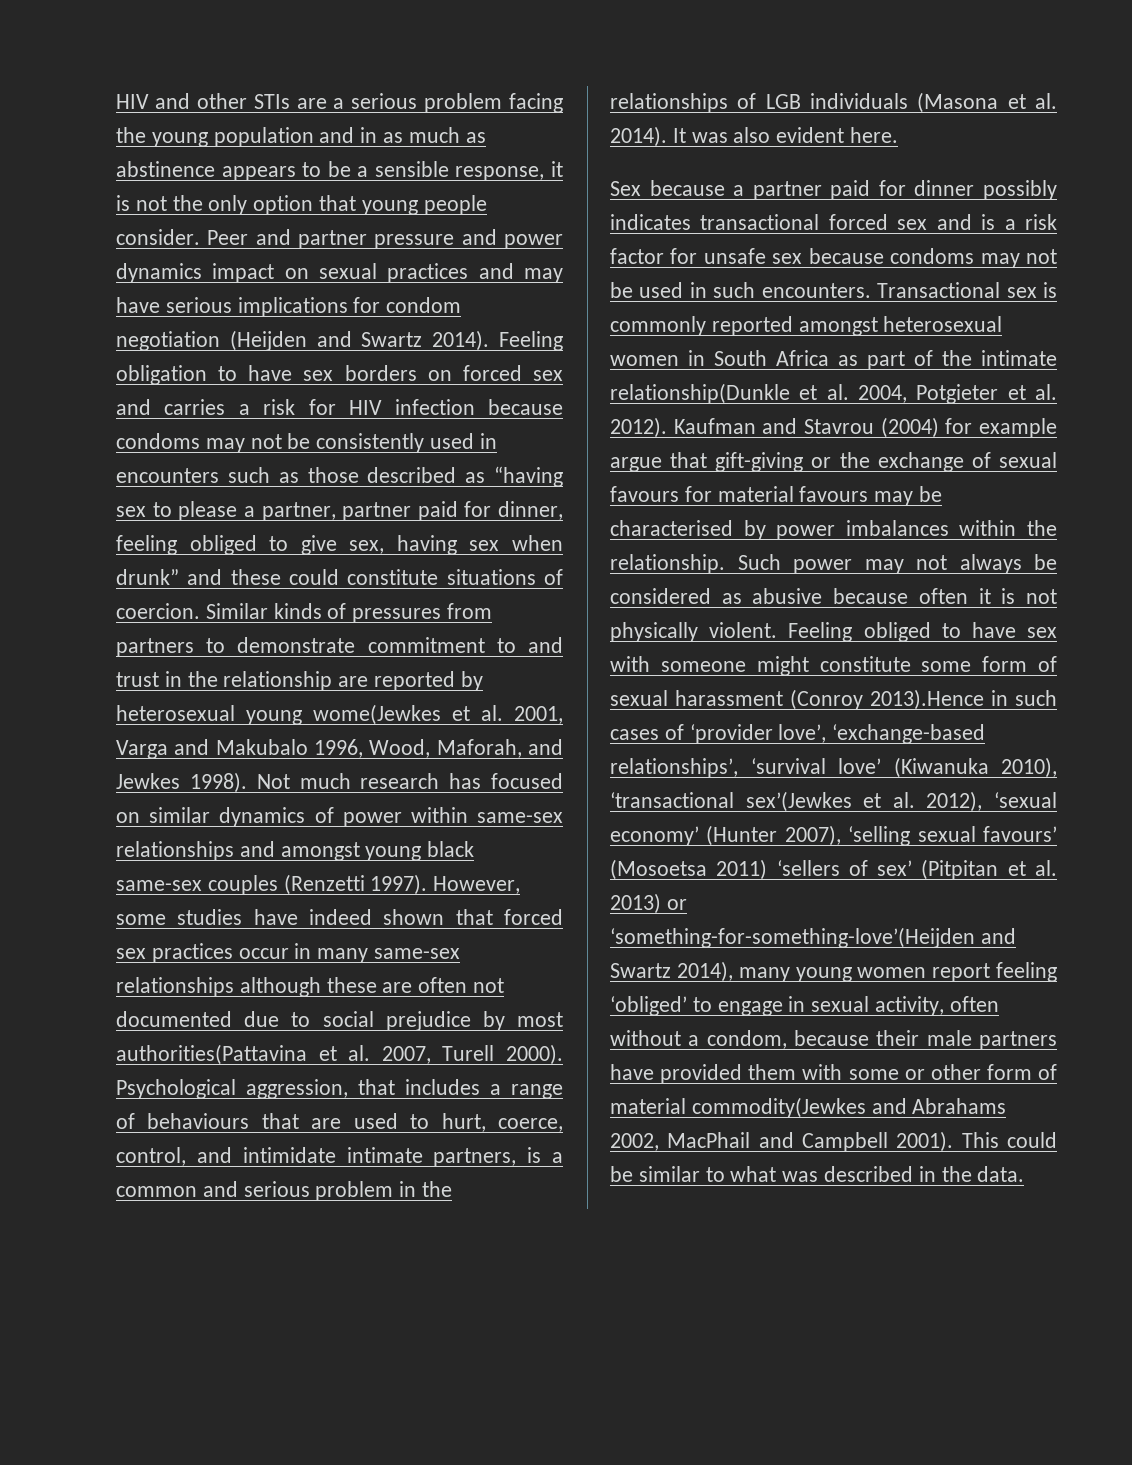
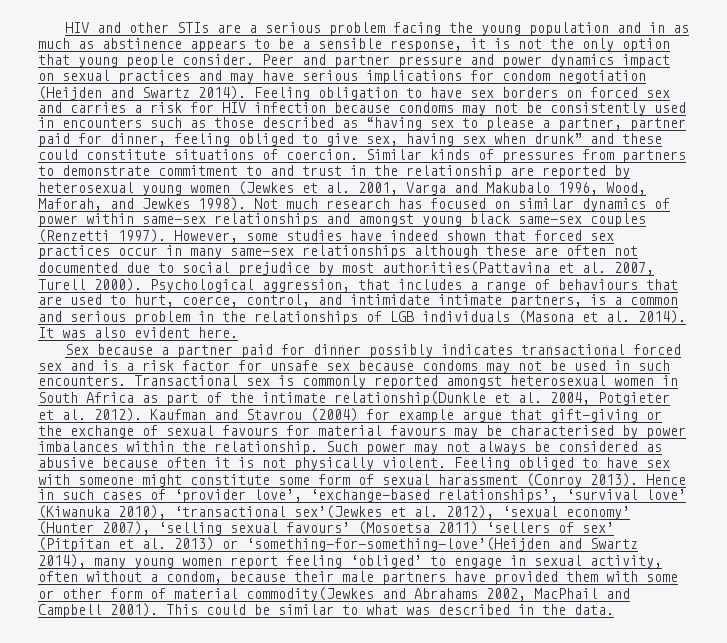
[313,704,441,725] wome(Jewkes -> [190,181,294,195] women (Jewkes
[870,689,984,710] 2013).Hence -> [590,473,686,487] 2013). Hence

